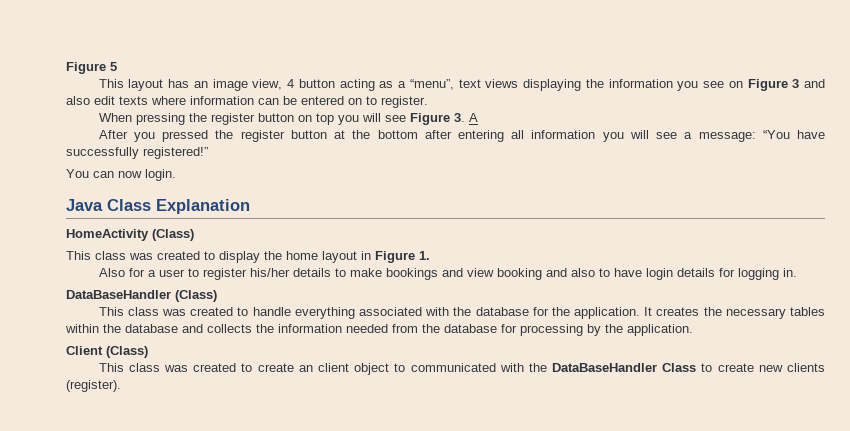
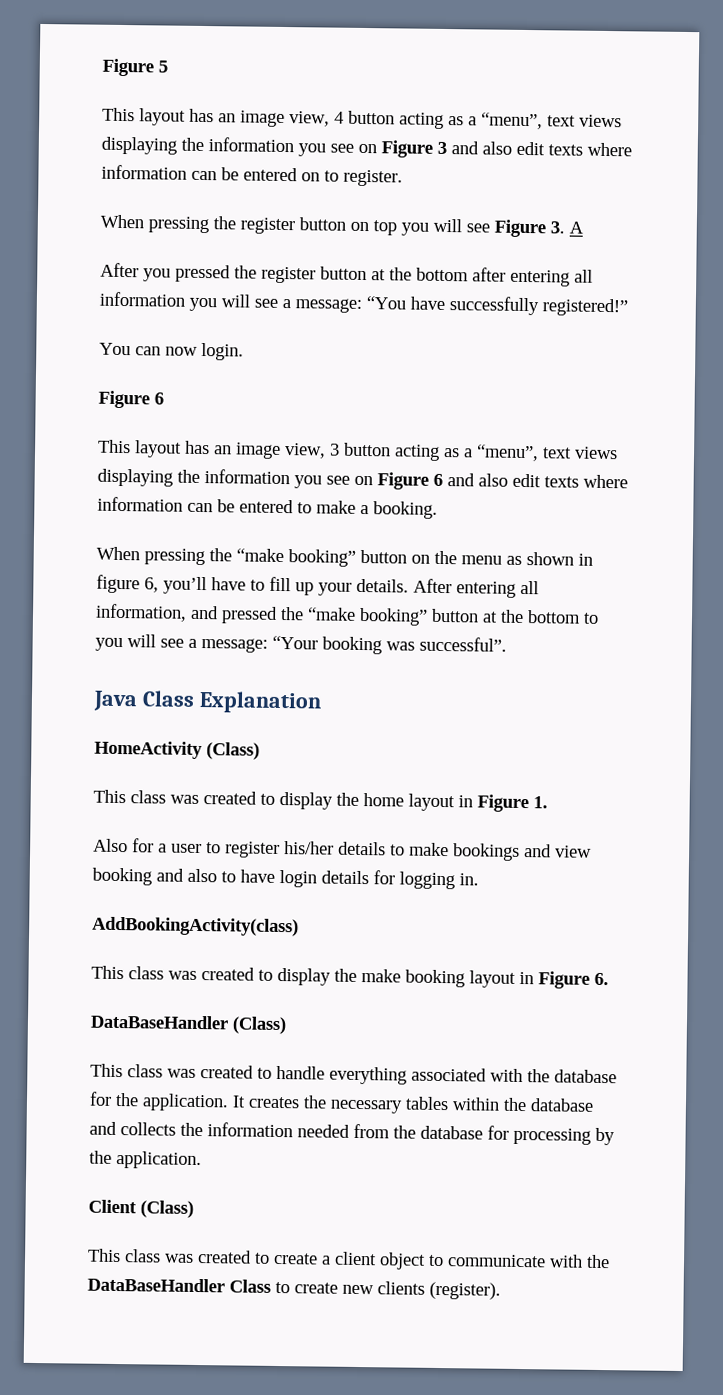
(176, 175) none -> [98,390,164,409] [98,439,618,462] [97,468,628,490] [97,496,438,519] [96,546,593,567] [96,574,539,598] [95,603,599,626] [95,634,507,655] // Figure 6 // This layout has an image view, 3 button acting as a “menu”, text views displaying the information you see on Figure 6 and also edit texts where information can be entered to make a booking. // When pressing the “make booking” button on the menu as shown in figure 6, you’ll have to fill up your details. After entering all information, and pressed the “make booking” button at the bottom to you will see a message: “Your booking was successful”.
(797, 272) none -> [92,916,299,937] [91,965,609,989] // AddBookingActivity(class) // This class was created to display the make booking layout in Figure 6.
[298,365,313,372] an -> [321,1255,331,1265] a
[410,363,496,372] communicated -> [447,1254,546,1268] communicate

